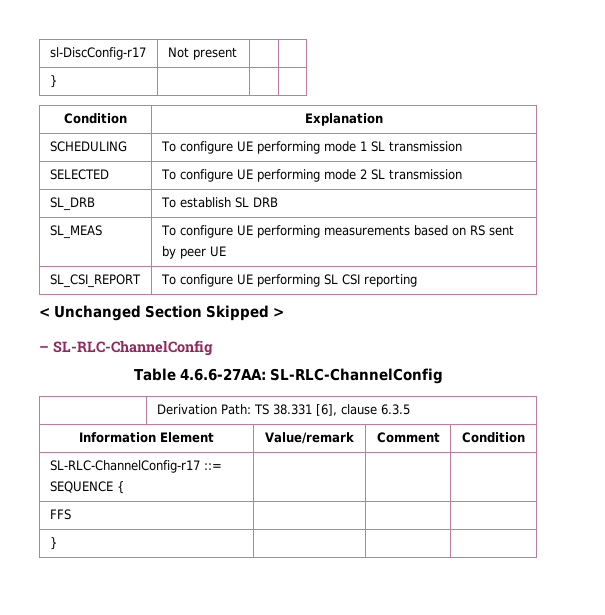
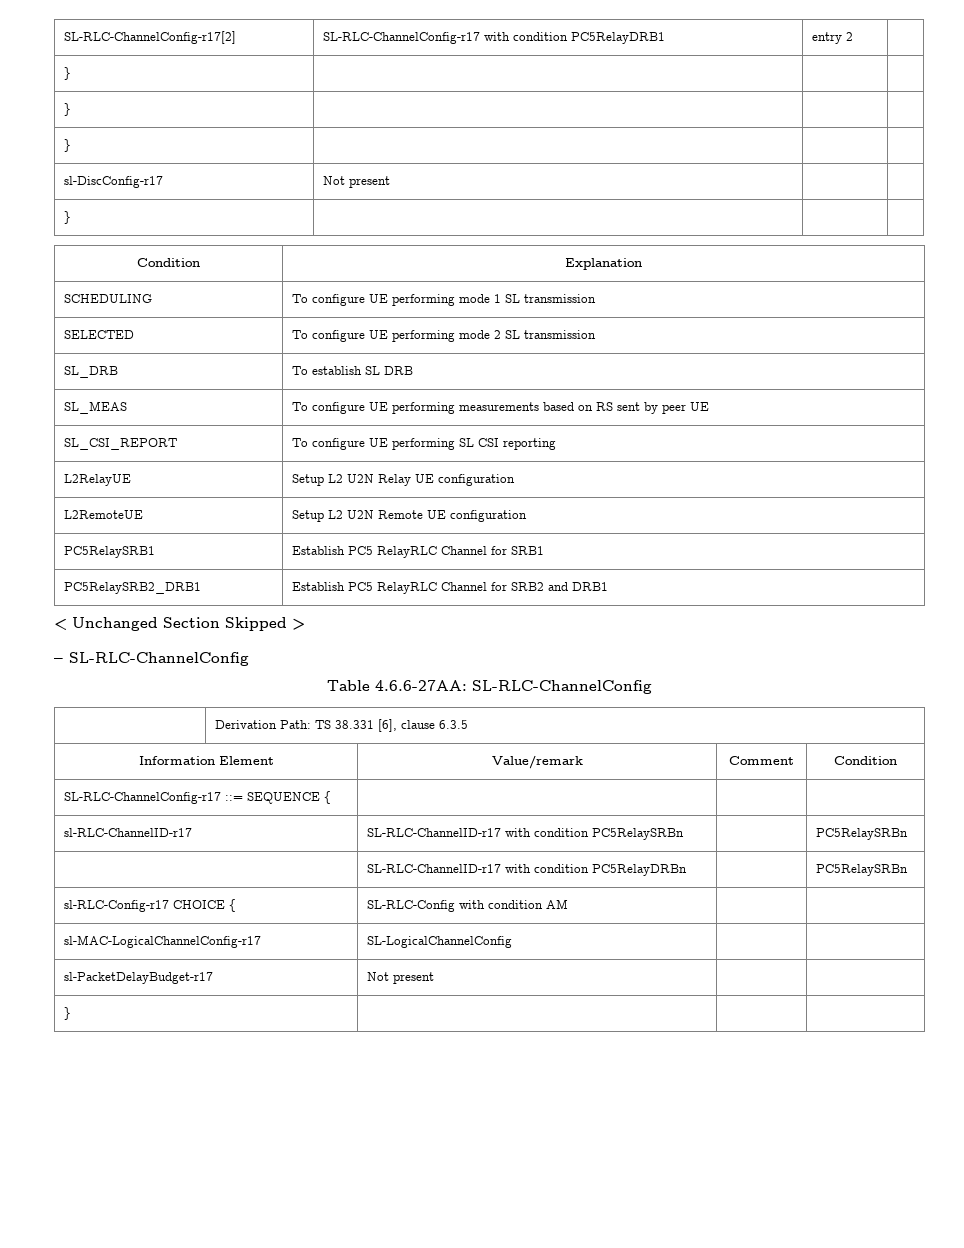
(49, 53) none -> [64,31,237,44] [323,32,666,44] [812,32,854,44] [64,67,72,80] [64,103,72,116] [64,139,72,152] SL-RLC-ChannelConfig-r17[2] | SL-RLC-ChannelConfig-r17 with condition PC5RelayDRB1 | entry 2 | // } | | | // } | | | // } | | | //
(417, 280) none -> [64,474,132,486] [292,474,516,486] [64,510,144,519] [292,510,528,522] [64,546,156,558] [292,546,545,558] [64,582,202,594] [292,582,609,594] // L2RelayUE | Setup L2 U2N Relay UE configuration // L2RemoteUE | Setup L2 U2N Remote UE configuration // PC5RelaySRB1 | Establish PC5 RelayRLC Channel for SRB1 // PC5RelaySRB2_DRB1 | Establish PC5 RelayRLC Channel for SRB2 and DRB1
[49,509,71,520] FFS | -> [64,828,193,837] [367,828,685,840] [816,828,909,840] [367,864,688,876] [816,864,909,876] [64,899,237,912] [367,899,569,912] [64,935,262,948] [367,936,513,948] [64,972,214,984] [367,972,435,984] sl-RLC-ChannelID-r17 | SL-RLC-ChannelID-r17 with condition PC5RelaySRBn | | PC5RelaySRBn // | SL-RLC-ChannelID-r17 with condition PC5RelayDRBn | | PC5RelaySRBn // sl-RLC-Config-r17 CHOICE { | SL-RLC-Config with condition AM | | // sl-MAC-LogicalChannelConfig-r17 | SL-LogicalChannelConfig | | // sl-PacketDelayBudget-r17 | Not present

